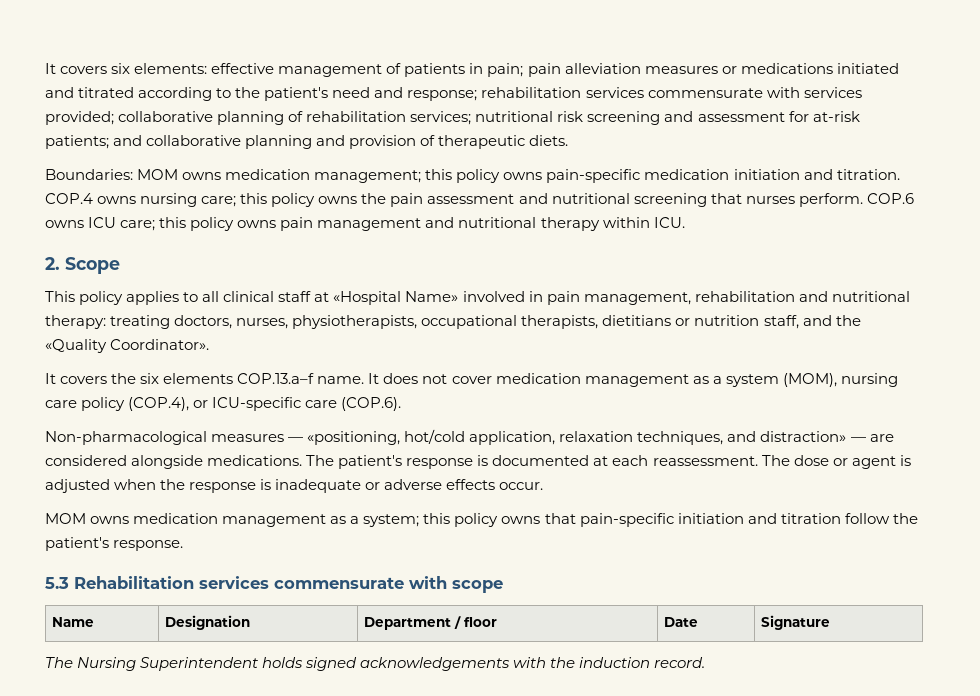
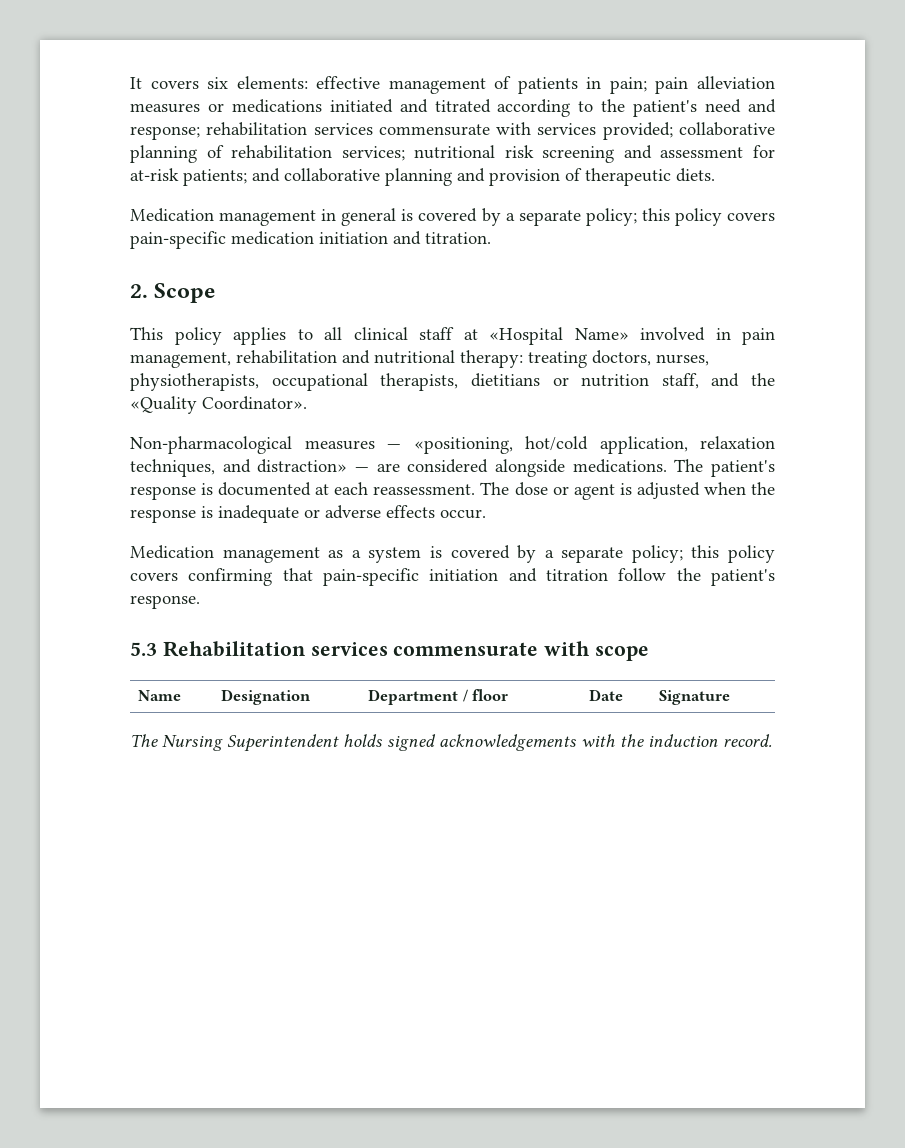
[45,169,543,183] Boundaries: MOM owns medication management; this policy owns -> [130,208,775,226] Medication management in general is covered by a separate policy; this policy covers
[45,193,914,207] [45,217,685,231] COP.4 owns nursing care; this policy owns the pain assessment and nutritional screening that nurses perform. COP.6 owns ICU care; this policy owns pain management and nutritional therapy within ICU. -> (491, 238) none
[45,373,898,387] [45,397,402,411] // It covers the six elements COP.13.a–f name. It does not cover medication management as a system (MOM), nursing care policy (COP.4), or ICU-specific care (COP.6). -> (307, 403) none
[45,513,541,527] MOM owns medication management as a system; this policy owns -> [130,545,775,563] [130,568,273,586] Medication management as a system is covered by a separate policy; this policy covers confirming

